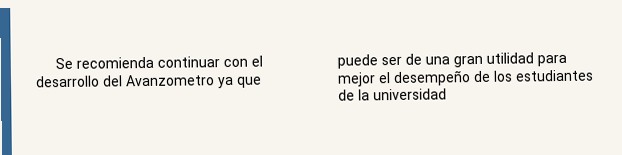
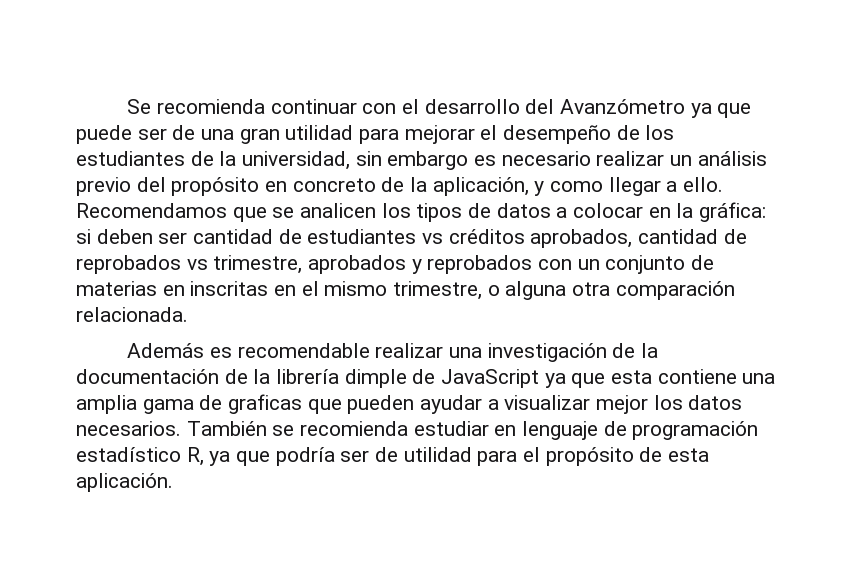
[125,74,215,87] Avanzometro -> [560,99,686,114] Avanzómetro
[337,72,376,87] mejor -> [404,125,475,144] mejorar
[373,88,447,101] universidad -> [242,151,767,170] [76,177,724,196] [76,202,767,222] [76,229,747,248] [76,255,715,274] [76,281,735,300] [76,307,188,322] [127,343,659,362] [76,369,776,388] [76,394,743,414] [76,421,759,440] [76,447,710,466] [76,473,173,492] universidad, sin embargo es necesario realizar un análisis previo del propósito en concreto de la aplicación, y como llegar a ello. Recomendamos que se analicen los tipos de datos a colocar en la gráfica: si deben ser cantidad de estudiantes vs créditos aprobados, cantidad de reprobados vs trimestre, aprobados y reprobados con un conjunto de materias en inscritas en el mismo trimestre, o alguna otra comparación relacionada. // Además es recomendable realizar una investigación de la documentación de la librería dimple de JavaScript ya que esta contiene una amplia gama de graficas que pueden ayudar a visualizar mejor los datos necesarios. También se recomienda estudiar en lenguaje de programación estadístico R, ya que podría ser de utilidad para el propósito de esta aplicación.

